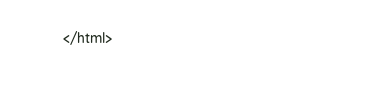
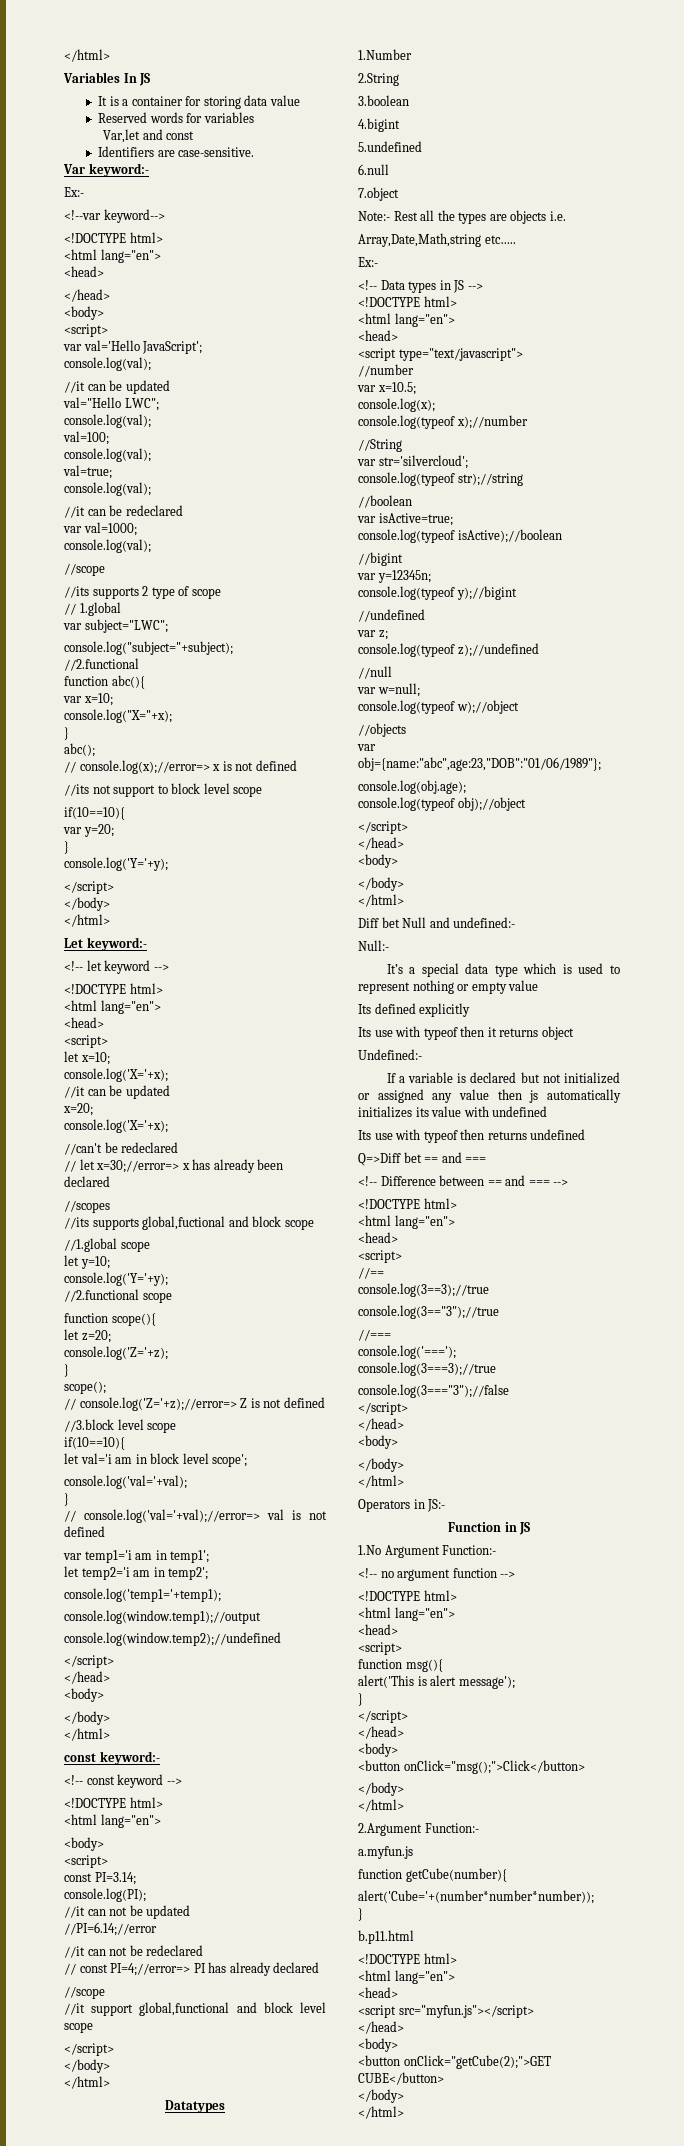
[63,31,112,45] </html> -> [64,49,110,62] [63,72,151,86] [98,95,300,109] [98,112,254,123] [103,129,195,143] [98,146,255,157] [63,163,149,177] [64,187,84,197] [64,209,165,223] [64,232,163,243] [64,249,161,263] [64,266,104,277] [64,289,110,302] [64,306,104,320] [64,324,108,337] [63,340,203,354] [64,357,151,371] [64,380,170,394] [63,397,159,411] [64,414,151,428] [63,431,109,445] [64,448,151,462] [63,465,112,479] [64,482,151,496] [64,505,183,518] [63,522,137,536] [64,539,151,553] [64,563,105,576] [64,586,221,599] [64,602,121,616] [63,619,168,633] [64,641,233,655] [64,658,139,671] [64,675,145,689] [63,693,113,706] [64,709,172,723] [64,727,69,740] [64,743,95,757] [64,760,297,774] [64,783,263,797] [64,807,125,820] [63,824,114,837] [64,841,69,854] [64,857,168,871] [64,881,114,894] [64,897,110,911] [64,914,110,927] [64,937,147,951] [64,960,169,974] [64,983,163,994] [64,1000,161,1014] [64,1017,104,1028] [64,1035,108,1048] [64,1051,110,1065] [64,1068,168,1082] [64,1085,170,1099] [63,1103,93,1116] [64,1119,168,1133] [64,1142,179,1155] [64,1159,284,1173] [64,1176,110,1187] [64,1200,110,1213] [64,1216,314,1230] [64,1238,150,1252] [64,1255,110,1269] [64,1272,168,1286] [64,1289,172,1303] [64,1313,156,1326] [64,1329,111,1343] [64,1346,168,1360] [64,1364,69,1377] [64,1381,106,1394] [64,1397,325,1411] [64,1419,177,1433] [64,1437,125,1450] [64,1453,248,1467] [64,1475,187,1489] [64,1493,69,1506] [64,1509,327,1523] [64,1526,105,1537] [63,1550,210,1563] [64,1566,209,1580] [64,1588,221,1602] [64,1610,261,1624] [64,1632,281,1646] [64,1655,114,1668] [64,1671,110,1684] [64,1688,104,1702] [64,1711,110,1725] [64,1728,110,1741] [64,1751,160,1765] [64,1774,182,1788] [64,1797,163,1808] [64,1814,161,1828] [64,1837,104,1851] [64,1855,108,1868] [64,1872,136,1885] [64,1888,146,1902] [64,1905,191,1919] [64,1922,157,1936] [64,1945,204,1958] [64,1962,320,1976] [64,1986,105,1999] [64,2002,326,2016] [64,2022,93,2033] [64,2043,114,2056] [64,2059,110,2073] [64,2076,110,2089] [165,2100,225,2113] [358,49,412,60] [358,73,399,86] [358,95,409,106] [358,118,400,132] [358,141,422,152] [358,164,389,175] [358,187,399,201] [358,210,566,224] [358,233,516,247] [358,257,378,267] [358,280,483,293] [358,296,457,307] [358,313,455,327] [358,330,398,341] [358,348,523,361] [358,364,414,377] [357,382,416,395] [358,398,435,412] [358,415,528,429] [358,439,402,452] [357,455,468,469] [358,472,523,486] [358,495,412,508] [357,513,453,526] [358,529,562,543] [358,552,403,566] [357,570,431,583] [358,586,517,600] [358,609,425,622] [357,630,388,640] [358,643,539,657] [358,666,392,679] [357,683,420,697] [358,700,519,714] [358,723,406,737] [357,744,376,751] [358,757,601,771] [358,780,466,794] [358,797,526,811] [358,821,408,834] [358,837,404,850] [358,854,398,868] [358,877,404,891] [358,894,404,907] [358,917,516,928] [358,940,389,951] [386,963,620,977] [358,980,539,994] [358,1003,471,1017] [358,1026,574,1040] [358,1049,422,1060] [386,1072,620,1084] [358,1089,621,1103] [358,1106,548,1118] [358,1129,586,1143] [358,1152,487,1166] [358,1175,569,1186] [358,1198,457,1209] [358,1215,455,1229] [358,1232,398,1243] [358,1250,402,1263] [358,1267,384,1279] [358,1283,489,1297] [358,1305,499,1319] [358,1329,391,1341] [358,1345,456,1359] [358,1362,496,1376] [358,1384,509,1398] [358,1402,408,1415] [358,1418,404,1431] [358,1435,398,1449] [358,1458,404,1472] [358,1475,404,1488] [358,1499,446,1512] [447,1522,531,1535] [358,1545,497,1558] [358,1568,516,1581] [358,1590,457,1601] [358,1607,455,1621] [358,1624,398,1635] [358,1642,402,1655] [358,1659,443,1672] [358,1675,515,1689] [358,1693,363,1706] [358,1710,408,1723] [358,1726,404,1739] [358,1743,398,1757] [358,1760,585,1774] [358,1782,404,1796] [358,1799,404,1812] [358,1823,479,1836] [358,1846,413,1859] [358,1868,507,1882] [358,1890,594,1904] [358,1908,363,1921] [358,1930,414,1944] [358,1953,457,1964] [358,1970,455,1984] [358,1987,398,1998] [358,2005,534,2018] [358,2021,404,2034] [358,2038,398,2052] [358,2055,551,2069] [358,2072,444,2085] [358,2089,404,2103] [358,2106,404,2119] </html> // Variables In JS // It is a container for storing data value // Reserved words for variables // Var,let and const // Identifiers are case-sensitive. // Var keyword:- // Ex:- // <!--var keyword--> // <!DOCTYPE html> // <html lang="en"> // <head> // </head> // <body> // <script> // var val='Hello JavaScript'; // console.log(val); // //it can be updated // val="Hello LWC"; // console.log(val); // val=100; // console.log(val); // val=true; // console.log(val); // //it can be redeclared // var val=1000; // console.log(val); // //scope // //its supports 2 type of scope // // 1.global // var subject="LWC"; // console.log("subject="+subject); // //2.functional // function abc(){ // var x=10; // console.log("X="+x); // } // abc(); // // console.log(x);//error=> x is not defined // //its not support to block level scope // if(10==10){ // var y=20; // } // console.log('Y='+y); // </script> // </body> // </html> // Let keyword:- // <!-- let keyword --> // <!DOCTYPE html> // <html lang="en"> // <head> // <script> // let x=10; // console.log('X='+x); // //it can be updated // x=20; // console.log('X='+x); // //can't be redeclared // // let x=30;//error=> x has already been declared // //scopes // //its supports global,fuctional and block scope // //1.global scope // let y=10; // console.log('Y='+y); // //2.functional scope // function scope(){ // let z=20; // console.log('Z='+z); // } // scope(); // // console.log('Z='+z);//error=> Z is not defined // //3.block level scope // if(10==10){ // let val='i am in block level scope'; // console.log('val='+val); // } // // console.log('val='+val);//error=> val is not defined // var temp1='i am in temp1'; // let temp2='i am in temp2'; // console.log('temp1='+temp1); // console.log(window.temp1);//output // console.log(window.temp2);//undefined // </script> // </head> // <body> // </body> // </html> // const keyword:- // <!-- const keyword --> // <!DOCTYPE html> // <html lang="en"> // <body> // <script> // const PI=3.14; // console.log(PI); // //it can not be updated // //PI=6.14;//error // //it can not be redeclared // // const PI=4;//error=> PI has already declared // //scope // //it support global,functional and block level scope // </script> // </body> // </html> // Datatypes // 1.Number // 2.String // 3.boolean // 4.bigint // 5.undefined // 6.null // 7.object // Note:- Rest all the types are objects i.e. // Array,Date,Math,string etc….. // Ex:- // <!-- Data types in JS --> // <!DOCTYPE html> // <html lang="en"> // <head> // <script type="text/javascript"> // //number // var x=10.5; // console.log(x); // console.log(typeof x);//number // //String // var str='silvercloud'; // console.log(typeof str);//string // //boolean // var isActive=true; // console.log(typeof isActive);//boolean // //bigint // var y=12345n; // console.log(typeof y);//bigint // //undefined // var z; // console.log(typeof z);//undefined // //null // var w=null; // console.log(typeof w);//object // //objects // var obj={name:"abc",age:23,"DOB":"01/06/1989"}; // console.log(obj.age); // console.log(typeof obj);//object // </script> // </head> // <body> // </body> // </html> // Diff bet Null and undefined:- // Null:- // It’s a special data type which is used to represent nothing or empty value // Its defined explicitly // Its use with typeof then it returns object // Undefined:- // If a variable is declared but not initialized or assigned any value then js automatically initializes its value with undefined // Its use with typeof then returns undefined // Q=>Diff bet == and === // <!-- Difference between == and === --> // <!DOCTYPE html> // <html lang="en"> // <head> // <script> // //== // console.log(3==3);//true // console.log(3=="3");//true // //=== // console.log('==='); // console.log(3===3);//true // console.log(3==="3");//false // </script> // </head> // <body> // </body> // </html> // Operators in JS:- // Function in JS // 1.No Argument Function:- // <!-- no argument function --> // <!DOCTYPE html> // <html lang="en"> // <head> // <script> // function msg(){ // alert('This is alert message'); // } // </script> // </head> // <body> // <button onClick="msg();">Click</button> // </body> // </html> // 2.Argument Function:- // a.myfun.js // function getCube(number){ // alert('Cube='+(number*number*number)); // } // b.p11.html // <!DOCTYPE html> // <html lang="en"> // <head> // <script src="myfun.js"></script> // </head> // <body> // <button onClick="getCube(2);">GET CUBE</button> // </body> // </html>

